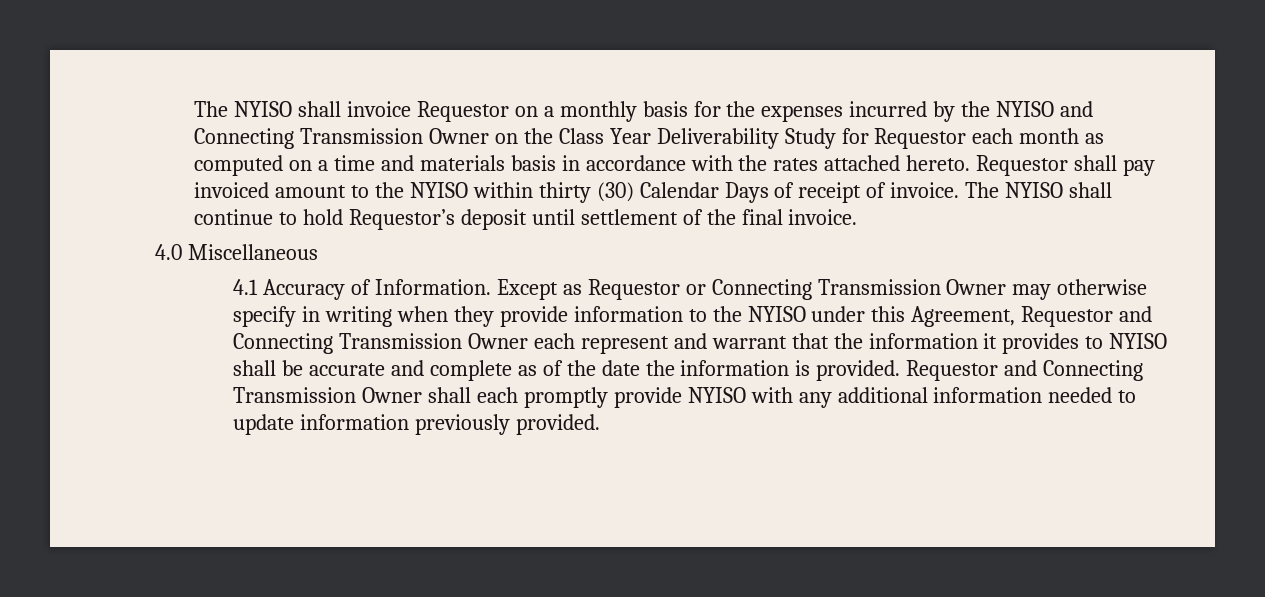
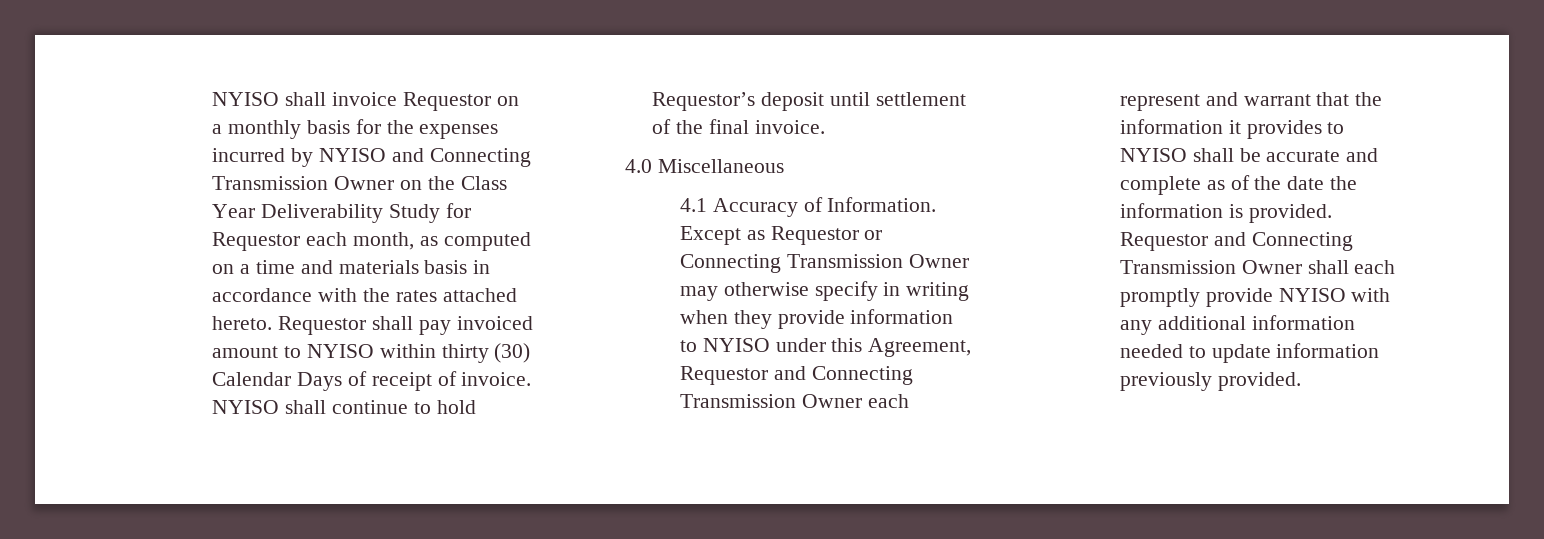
[194,101,229,117] The -> (212, 99) none
[961,101,991,117] the -> (314, 157) none
[1019,128,1080,144] month -> [353,232,415,250] month,
[374,182,404,198] the -> (302, 352) none
[965,182,1000,198] The -> (532, 379) none
[712,306,742,322] the -> (697, 346) none

